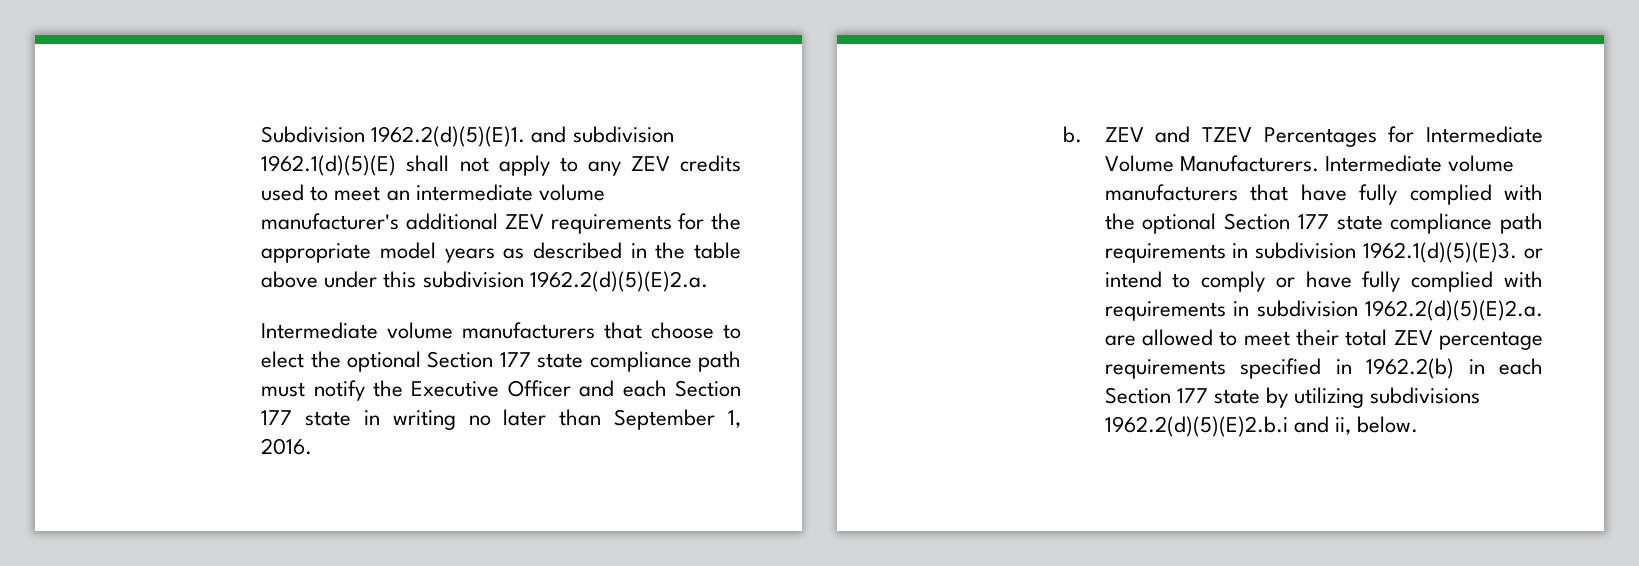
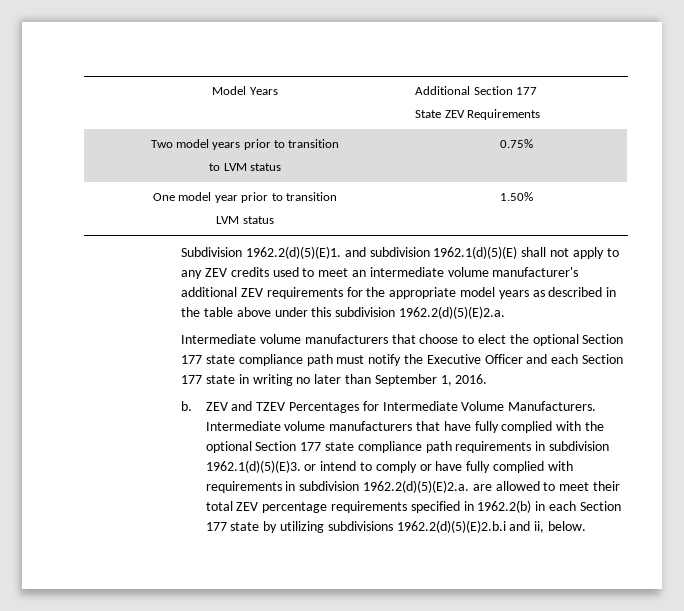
(261, 134) none -> [212,86,278,95] [415,86,537,95] [415,109,540,120] [150,139,340,150] [209,163,281,171] [500,139,533,148] [153,192,337,203] [216,216,274,224] [500,192,533,201] Model Years | Additional Section 177 // State ZEV Requirements // Two model years prior to transition // to LVM status | 0.75% // One model year prior to transition // LVM status | 1.50% //

